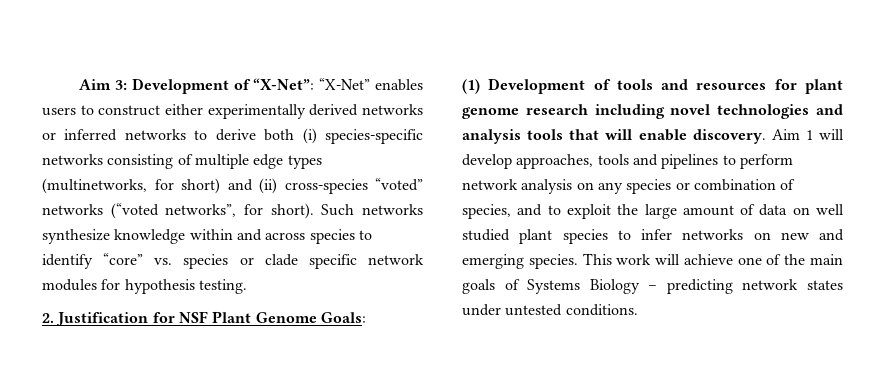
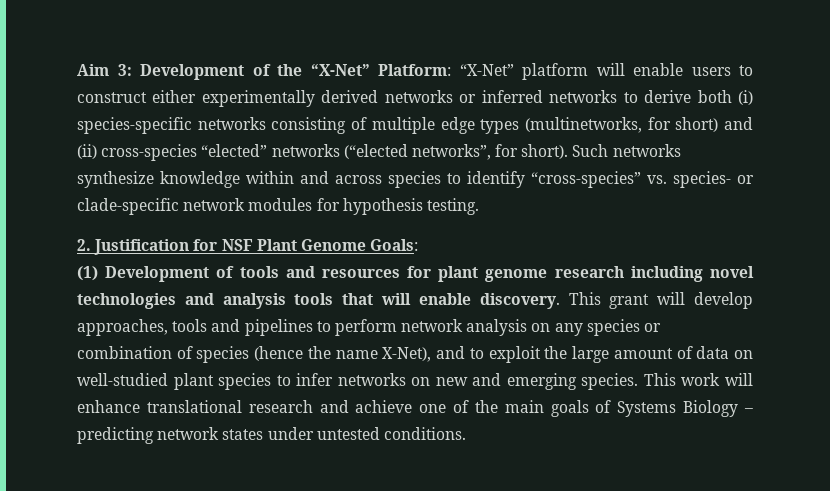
[253,78,424,91] “X-Net”: “X-Net” enables -> [277,63,683,80] the “X-Net” Platform: “X-Net” platform will enable
[375,178,423,191] [42,203,159,219] “voted” networks (“voted -> [201,144,408,159] “elected” networks (“elected
[103,253,357,269] “core” vs. species or clade specific -> [531,171,754,188] [77,198,179,215] “cross-species” vs. species- or clade-specific
[771,129,813,140] Aim 1 -> [568,292,650,309] This grant
[462,204,511,219] species, -> [196,346,432,363] species (hence the name X-Net),
[816,204,845,215] [462,229,510,241] well studied -> [77,373,168,386] well-studied
(681, 259) none -> [77,400,349,413] enhance translational research and

